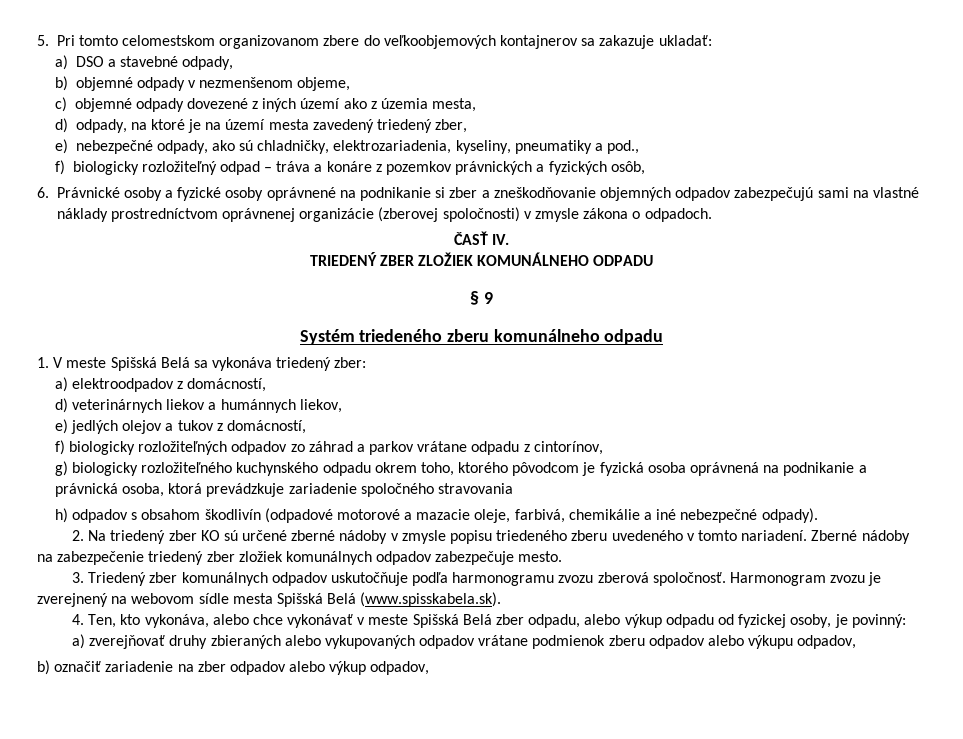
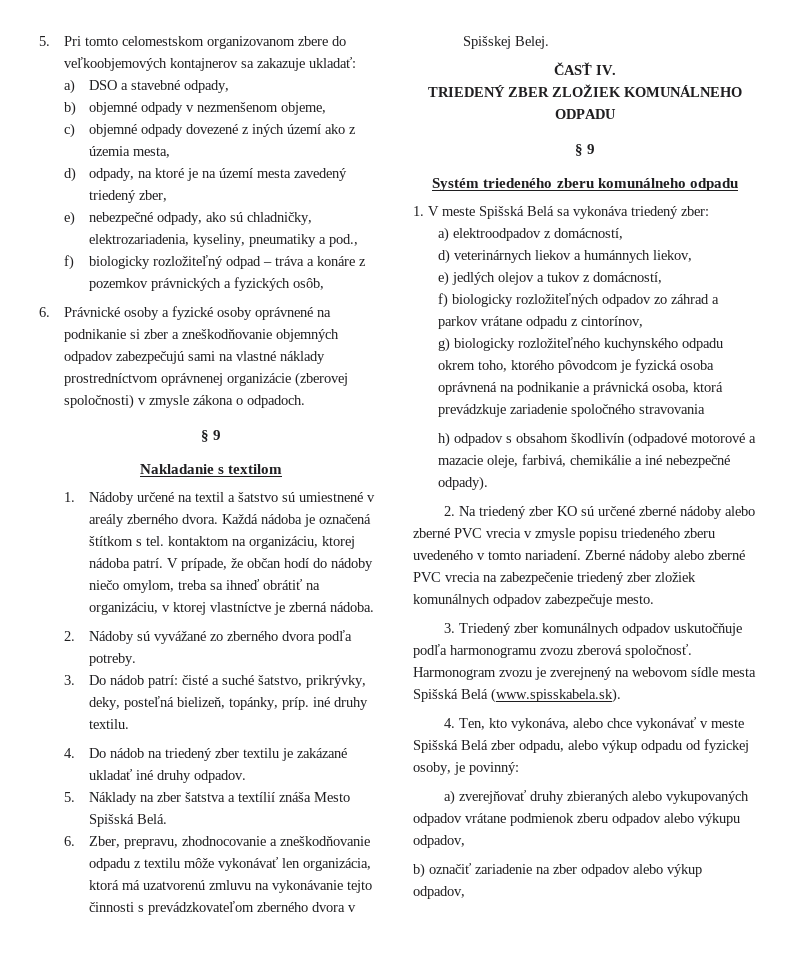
(712, 215) none -> [200,430,222,442] [139,464,283,474] [63,492,375,505] [88,514,371,527] [88,536,355,549] [88,558,373,571] [88,579,320,593] [88,602,374,615] [63,630,352,644] [88,653,136,666] [63,675,366,688] [88,696,368,710] [88,719,129,729] [63,748,347,761] [88,769,246,783] [63,792,350,805] [88,814,167,827] [63,836,370,849] [88,857,371,871] [88,880,372,893] [88,901,356,915] [462,36,549,49] // § 9 // Nakladanie s textilom // 1. Nádoby určené na textil a šatstvo sú umiestnené v areály zberného dvora. Každá nádoba je označená štítkom s tel. kontaktom na organizáciu, ktorej nádoba patrí. V prípade, že občan hodí do nádoby niečo omylom, treba sa ihneď obrátiť na organizáciu, v ktorej vlastníctve je zberná nádoba. // 2. Nádoby sú vyvážané zo zberného dvora podľa potreby. // 3. Do nádob patrí: čisté a suché šatstvo, prikrývky, deky, posteľná bielizeň, topánky, príp. iné druhy textilu. // 4. Do nádob na triedený zber textilu je zakázané ukladať iné druhy odpadov. // 5. Náklady na zber šatstva a textílií znáša Mesto Spišská Belá. // 6. Zber, prepravu, zhodnocovanie a zneškodňovanie odpadu z textilu môže vykonávať len organizácia, ktorá má uzatvorenú zmluvu na vykonávanie tejto činnosti s prevádzkovateľom zberného dvora v Spišskej Belej.
(388, 537) none -> [724,506,755,516] [413,528,521,538] alebo zberné PVC vrecia
(910, 537) none -> [674,550,745,560] [413,572,480,582] alebo zberné PVC vrecia

